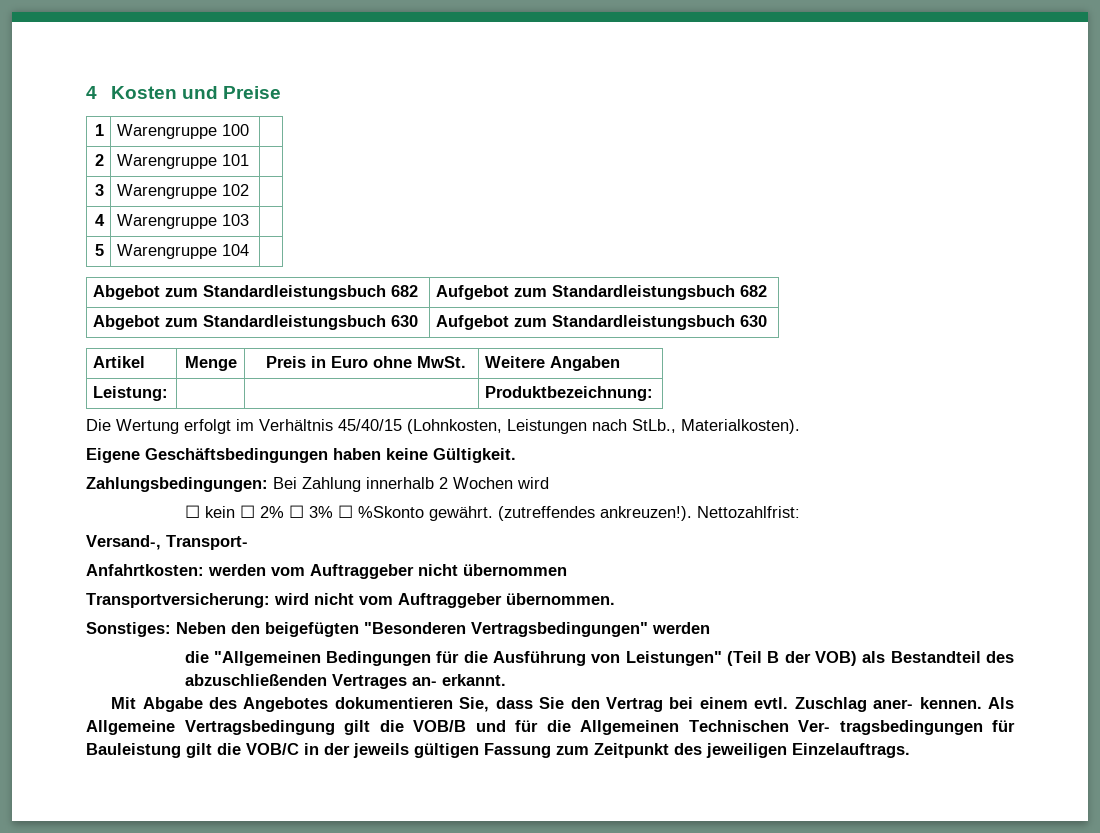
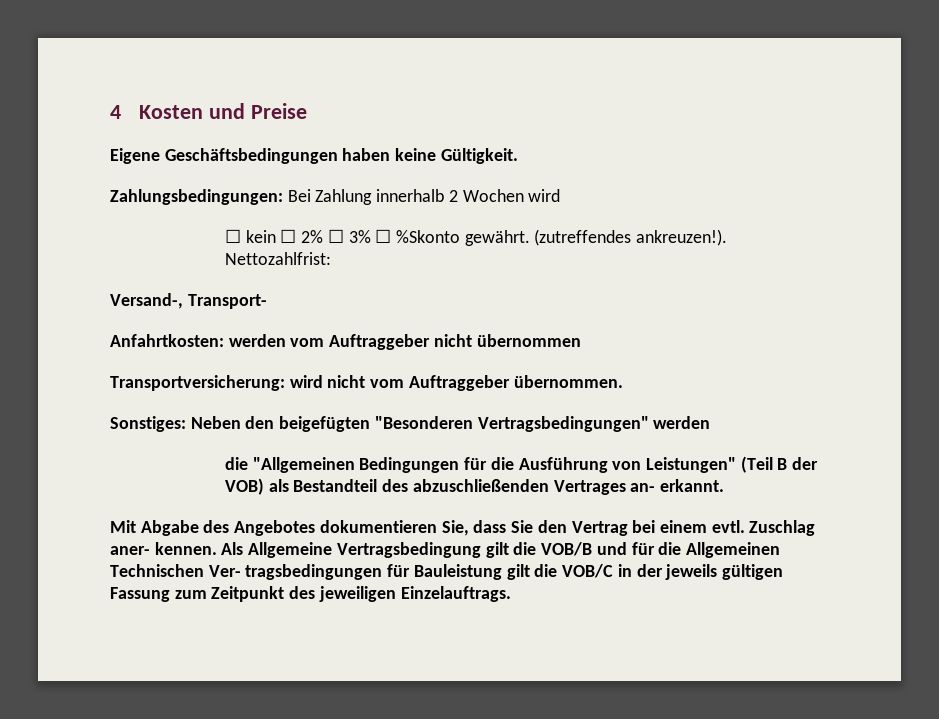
[94,124,104,136] [117,124,250,139] [94,154,104,166] [117,154,250,169] [94,184,104,196] [117,184,250,199] [94,214,105,226] [117,214,250,229] [94,244,104,256] [117,244,250,259] [93,285,419,300] [436,285,768,300] [93,315,419,330] [436,315,768,330] [93,356,146,368] [184,356,237,371] [266,356,467,368] [485,356,621,371] [93,386,169,401] [485,386,654,401] [86,419,800,434] // 1 | Warengruppe 100 | // 2 | Warengruppe 101 | // 3 | Warengruppe 102 | // 4 | Warengruppe 103 | // 5 | Warengruppe 104 | // Abgebot zum Standardleistungsbuch 682 | Aufgebot zum Standardleistungsbuch 682 // Abgebot zum Standardleistungsbuch 630 | Aufgebot zum Standardleistungsbuch 630 // Artikel | Menge | Preis in Euro ohne MwSt. | Weitere Angaben // Leistung: | | | Produktbezeichnung: // Die Wertung erfolgt im Verhältnis 45/40/15 (Lohnkosten, Leistungen nach StLb., Materialkosten). -> (307, 111) none

